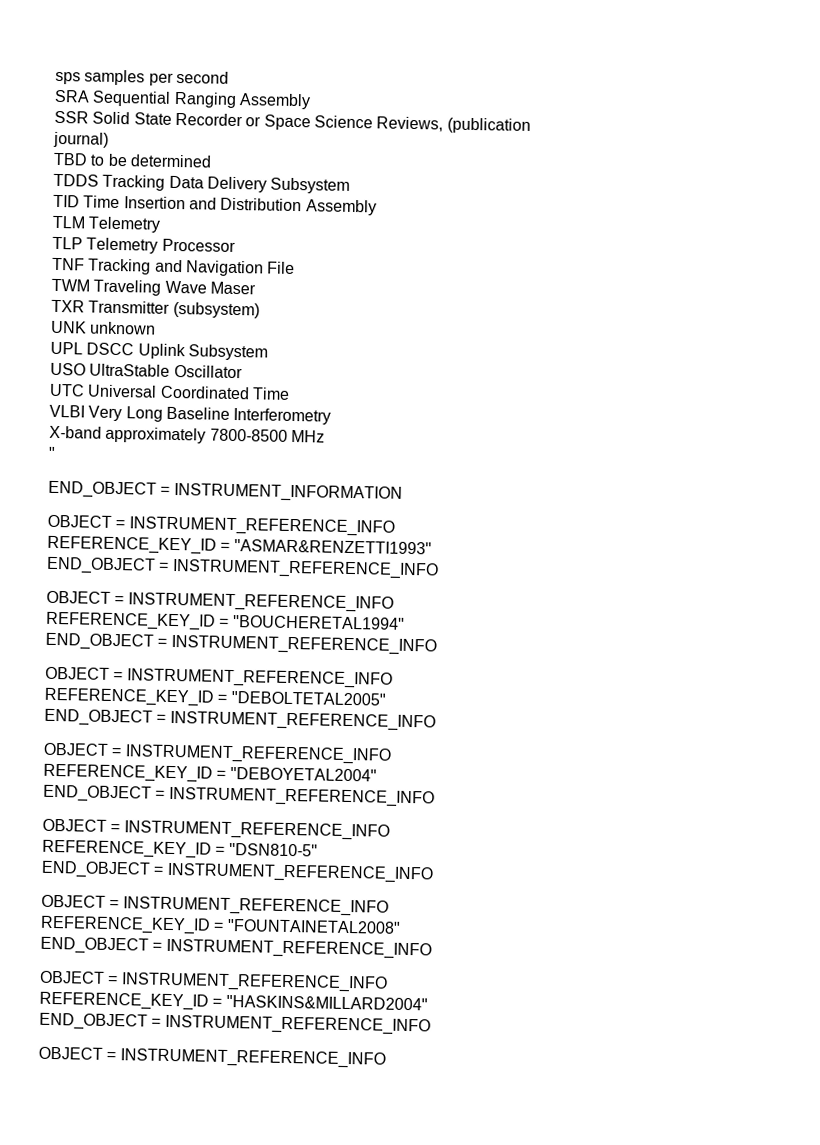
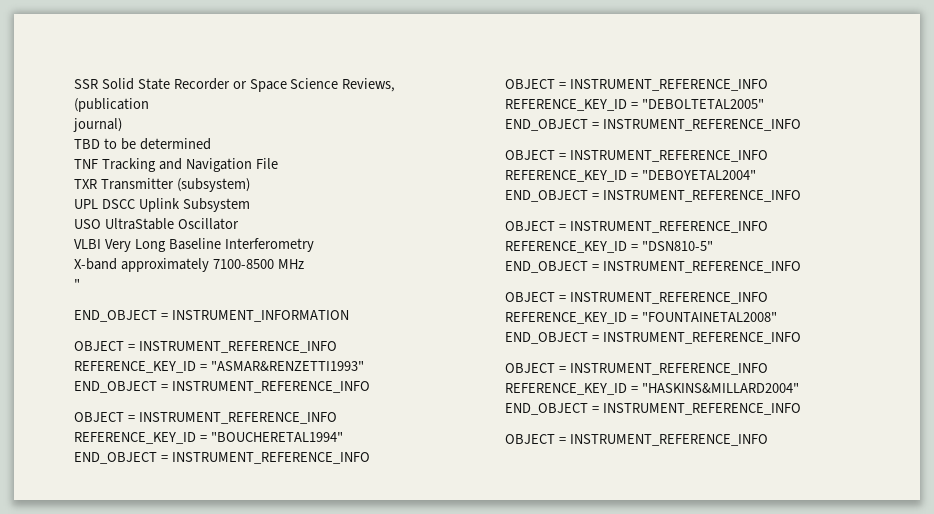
[55,69,229,86] [54,89,311,110] sps samples per second // SRA Sequential Ranging Assembly // -> (74, 84) none
[53,173,351,194] [53,194,377,216] [52,215,161,233] [52,236,236,254] // TDDS Tracking Data Delivery Subsystem // TID Time Insertion and Distribution Assembly // TLM Telemetry // TLP Telemetry Processor -> (211, 144) none
[51,278,256,296] // TWM Traveling Wave Maser -> (278, 163) none
[51,320,157,335] // UNK unknown -> (250, 185) none
[49,383,290,400] // UTC Universal Coordinated Time -> (239, 224) none
[209,428,288,442] 7800-8500 -> [212,259,274,269] 7100-8500

